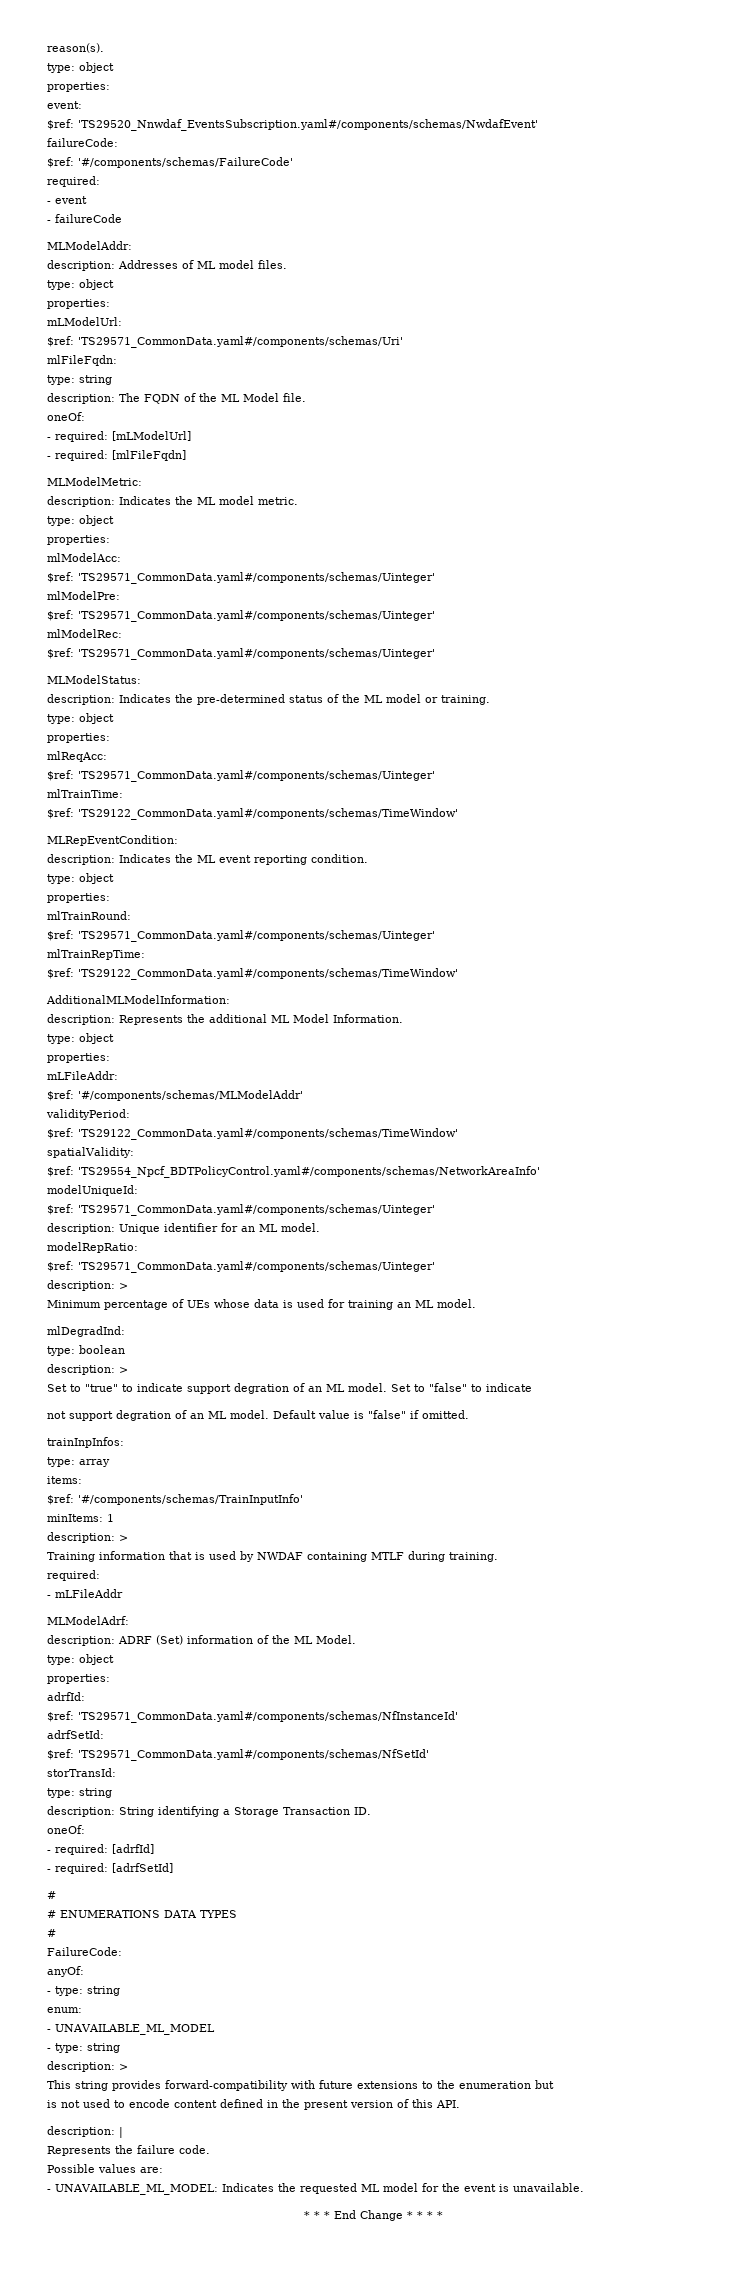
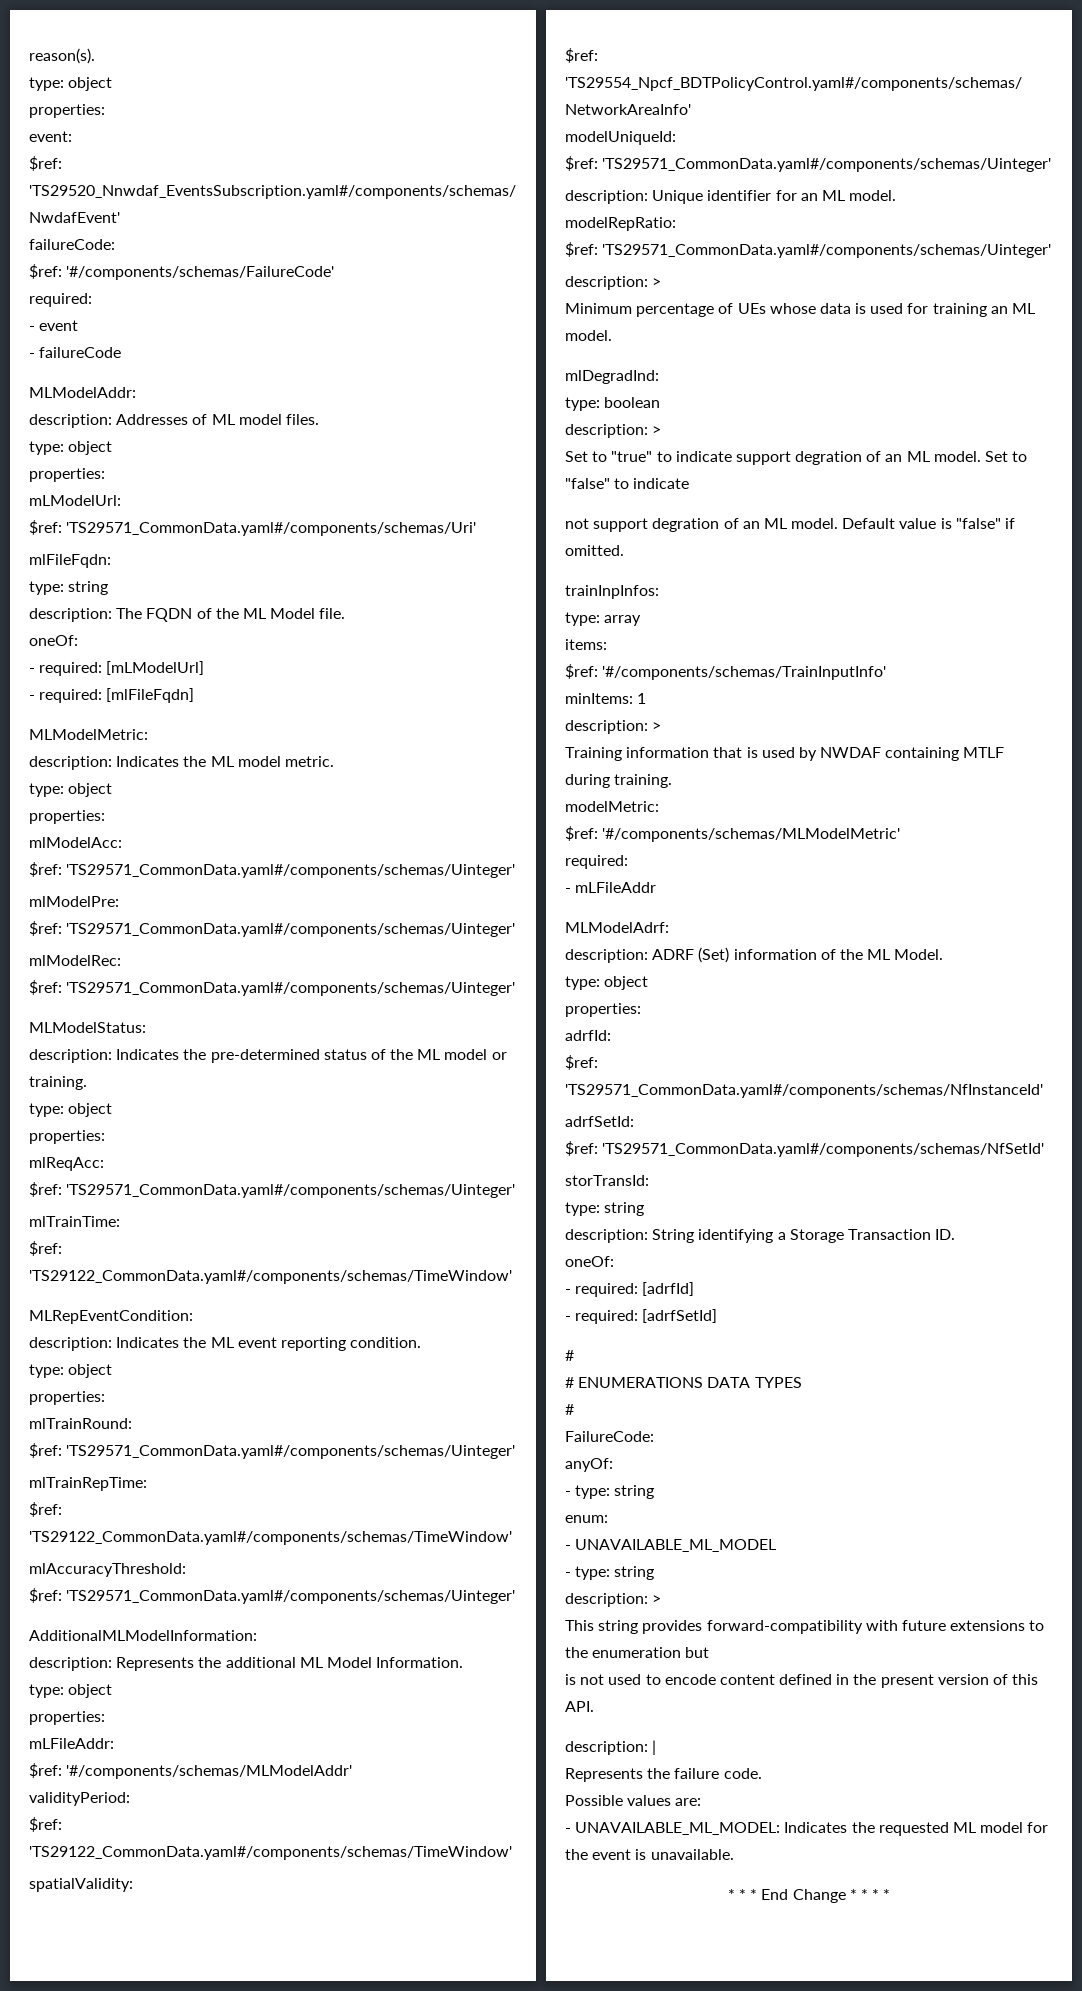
(458, 974) none -> [29,1563,186,1577] [29,1588,516,1604] // mlAccuracyThreshold: // $ref: 'TS29571_CommonData.yaml#/components/schemas/Uinteger'
(498, 1557) none -> [565,801,659,812] [565,826,901,842] // modelMetric: // $ref: '#/components/schemas/MLModelMetric'

